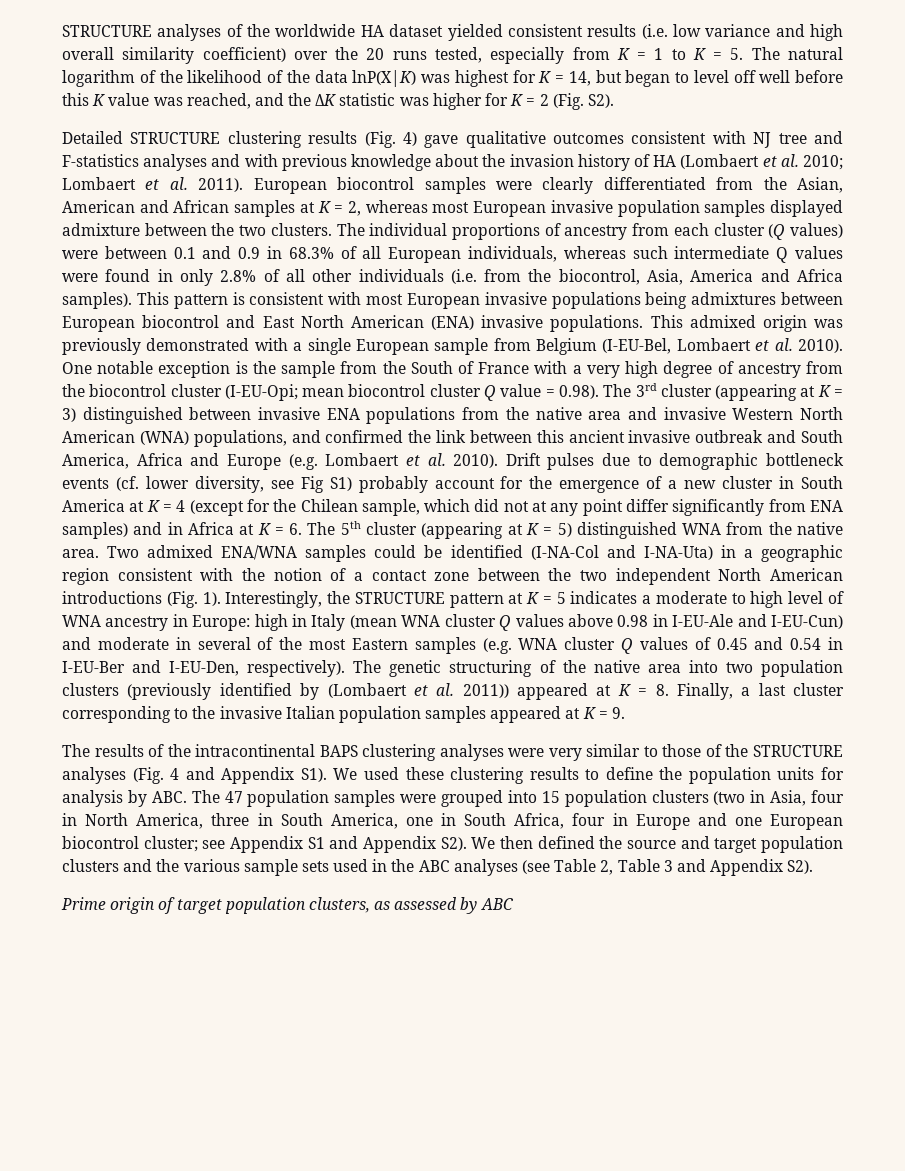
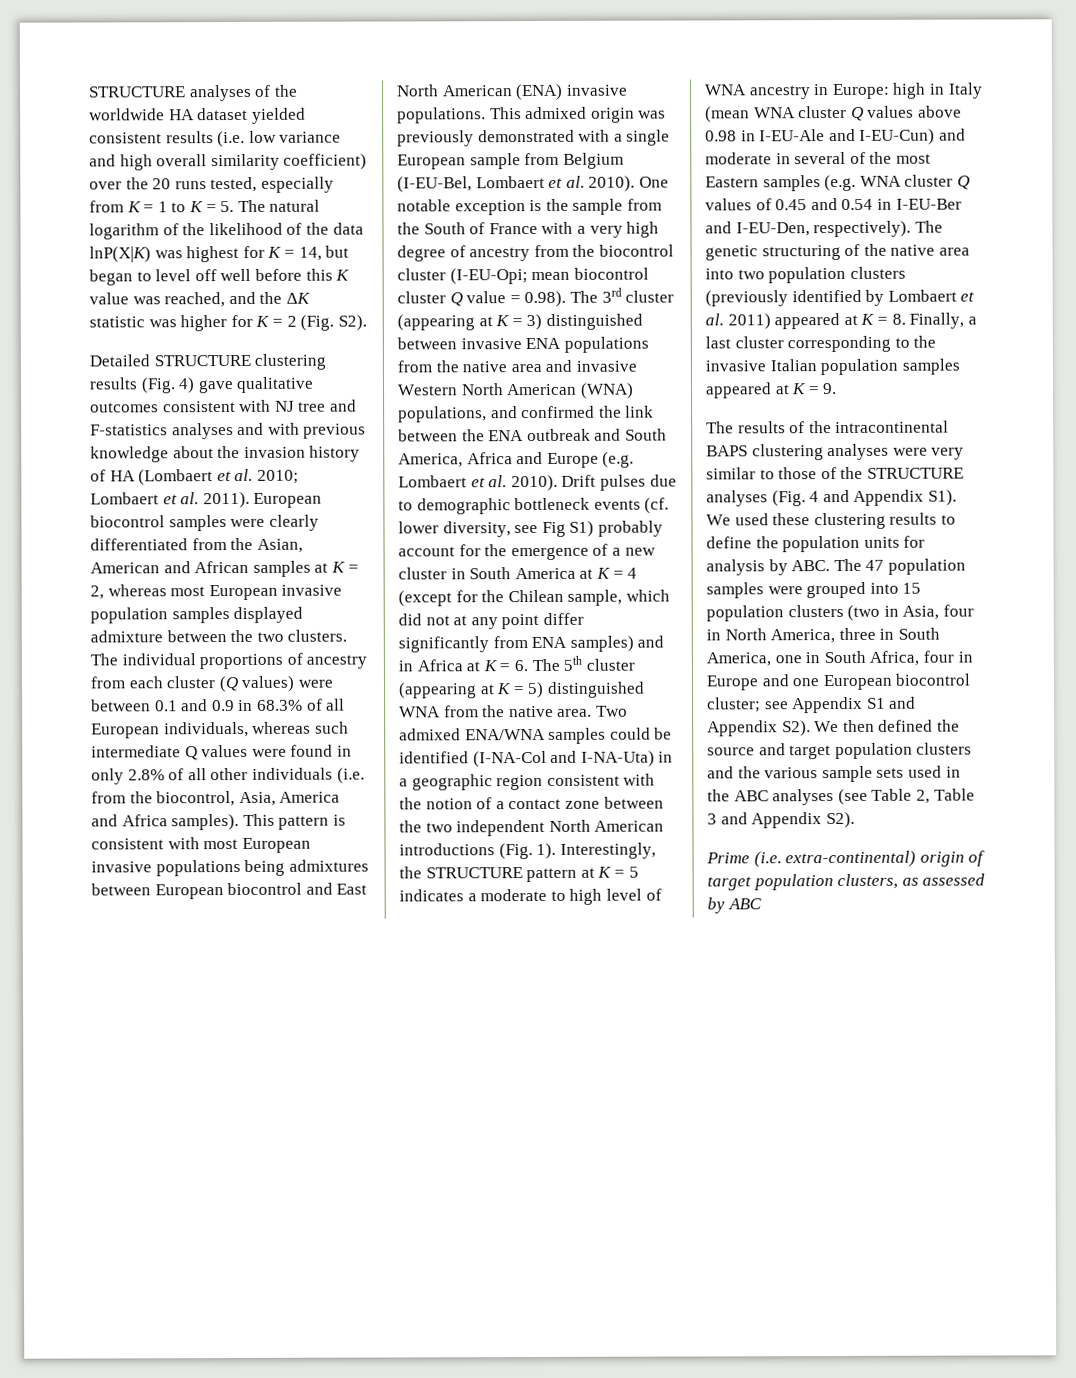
[536,430,691,443] this ancient invasive -> [461,429,525,442] the ENA
[327,683,509,698] (Lombaert et al. 2011)) -> [887,289,976,302] [705,313,771,330] Lombaert et al. 2011)
(106, 903) none -> [753,850,917,868] (i.e. extra-continental)

